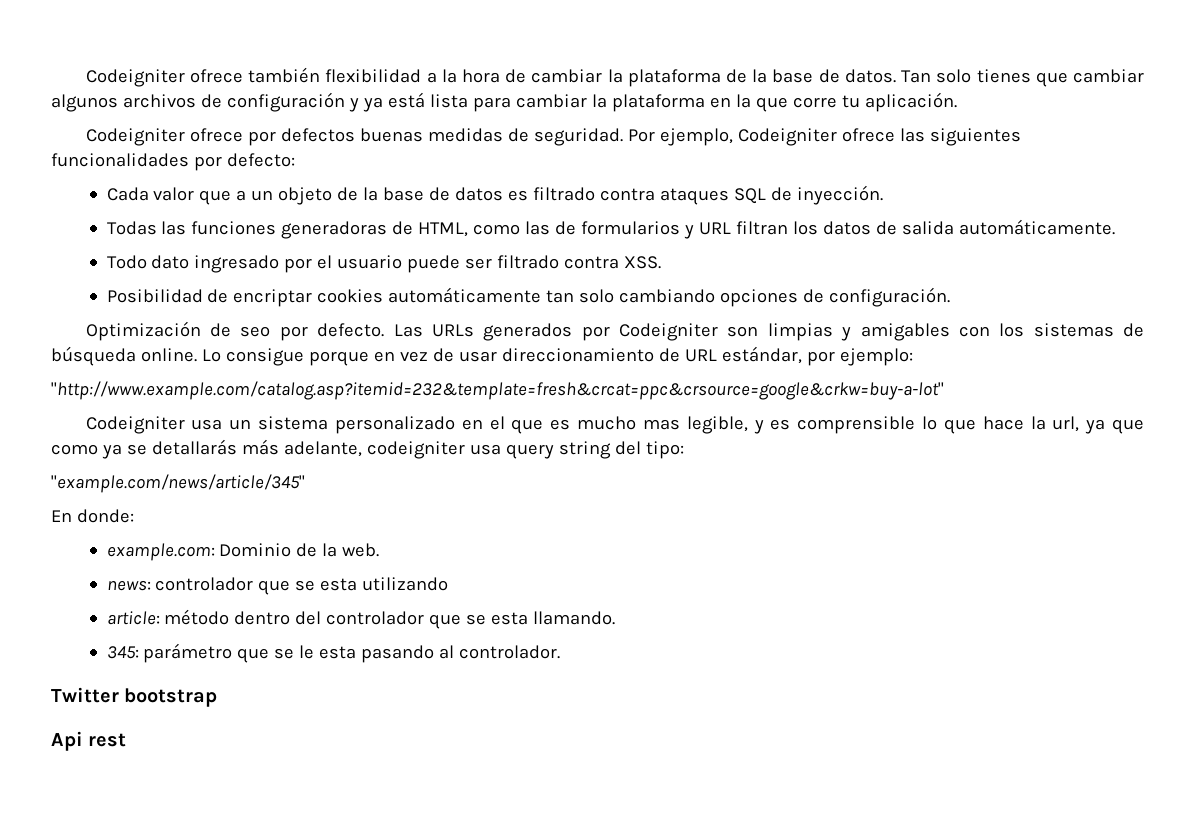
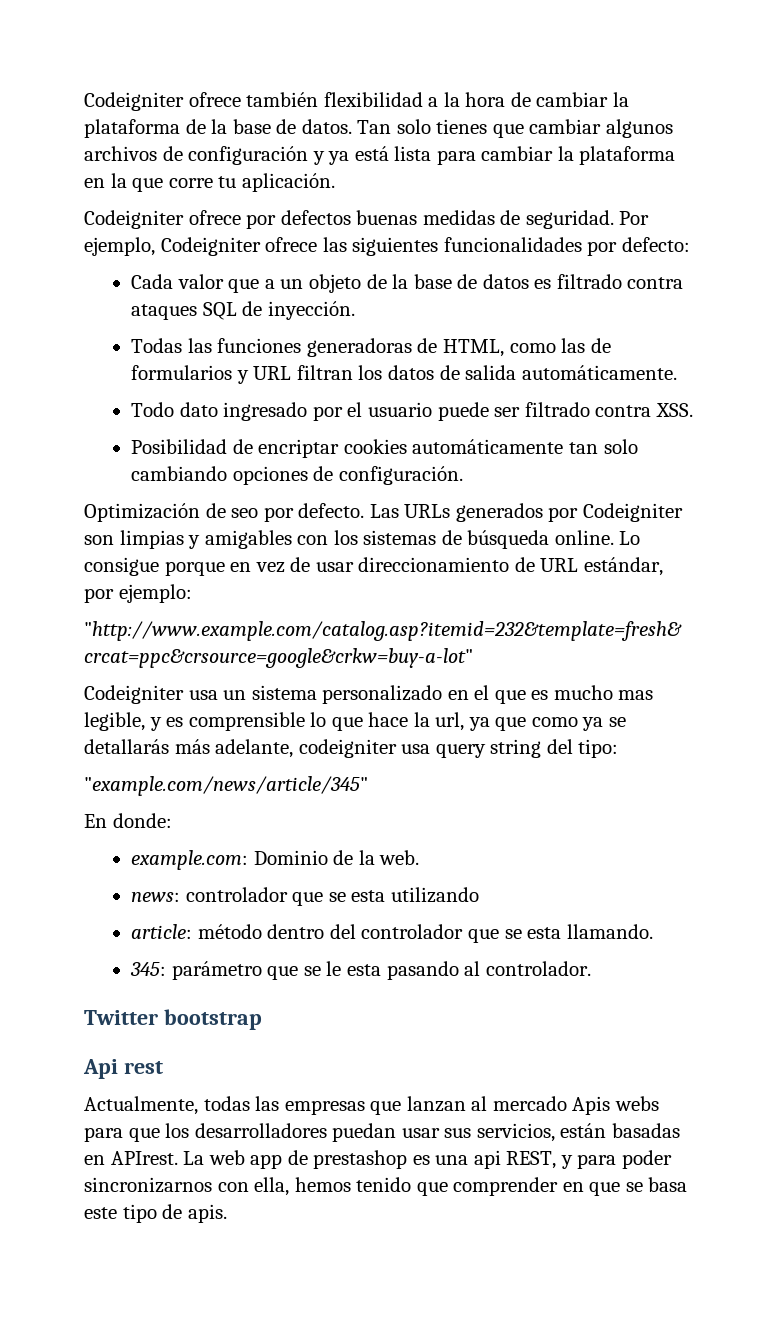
(127, 740) none -> [84,1096,659,1115] [84,1123,680,1142] [84,1150,672,1169] [84,1177,688,1196] [84,1204,227,1223] // Actualmente, todas las empresas que lanzan al mercado Apis webs para que los desarrolladores puedan usar sus servicios, están basadas en APIrest. La web app de prestashop es una api REST, y para poder sincronizarnos con ella, hemos tenido que comprender en que se basa este tipo de apis.

